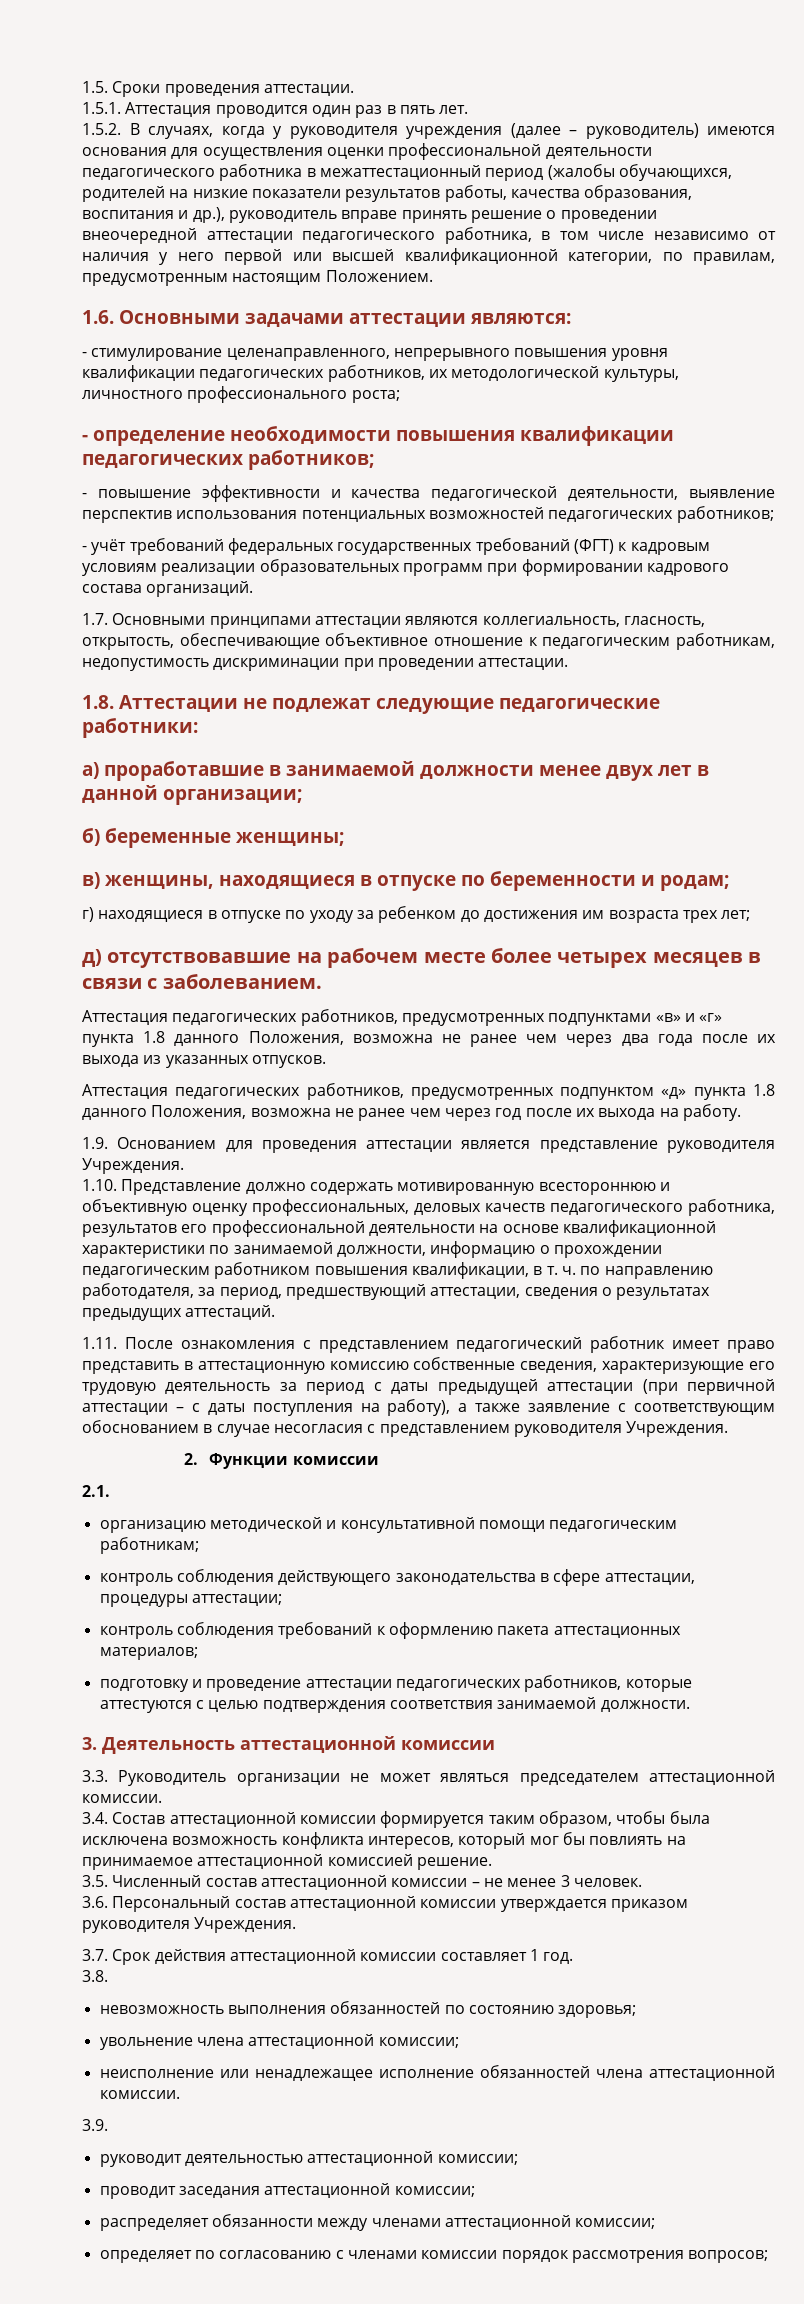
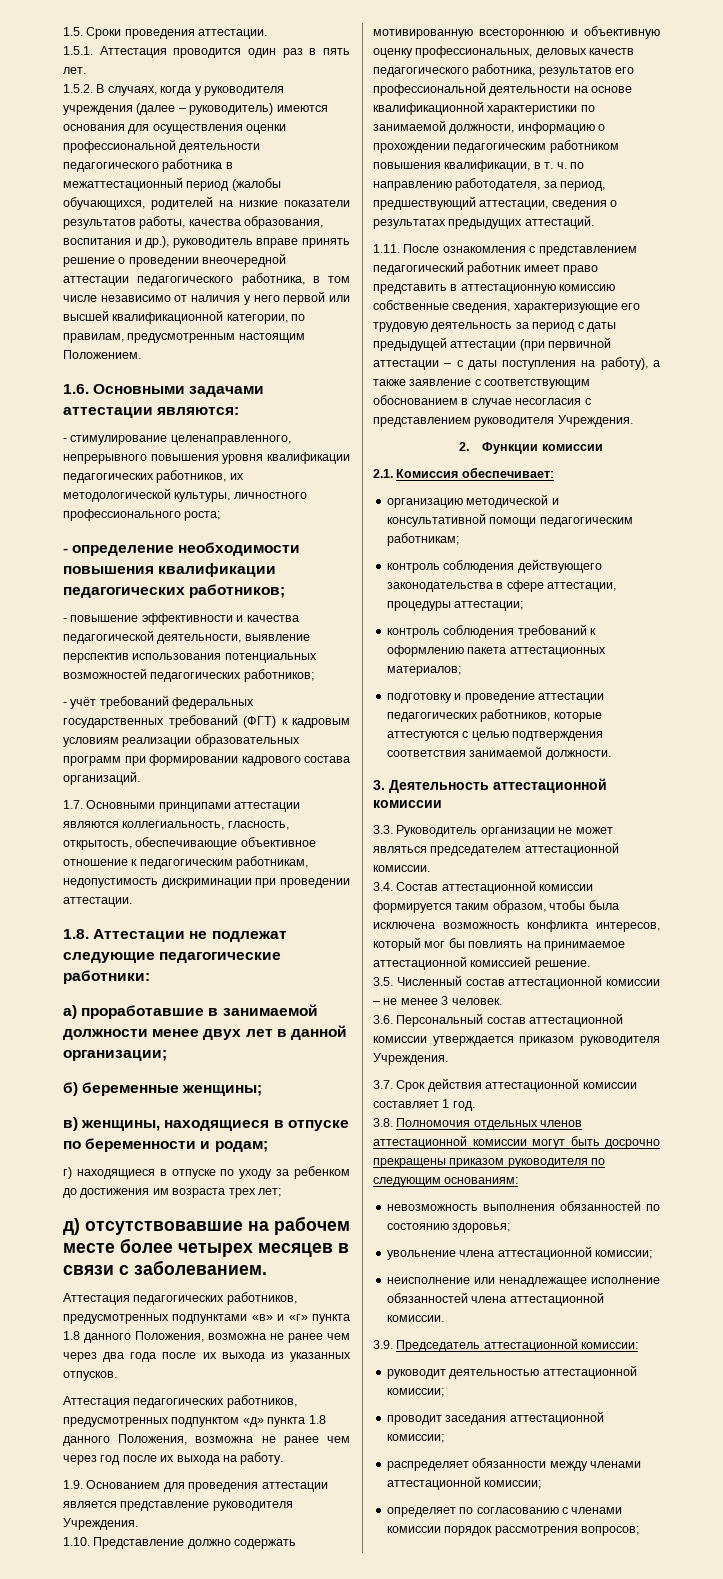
(110, 1491) none -> [396,467,554,478] Комиссия обеспечивает:
(108, 1976) none -> [396,1118,583,1130] [373,1135,660,1149] [373,1158,606,1168] [373,1177,519,1187] Полномочия отдельных членов аттестационной комиссии могут быть досрочно прекращены приказом руководителя по следующим основаниям:
(108, 2125) none -> [396,1338,639,1352] Председатель аттестационной комиссии:

